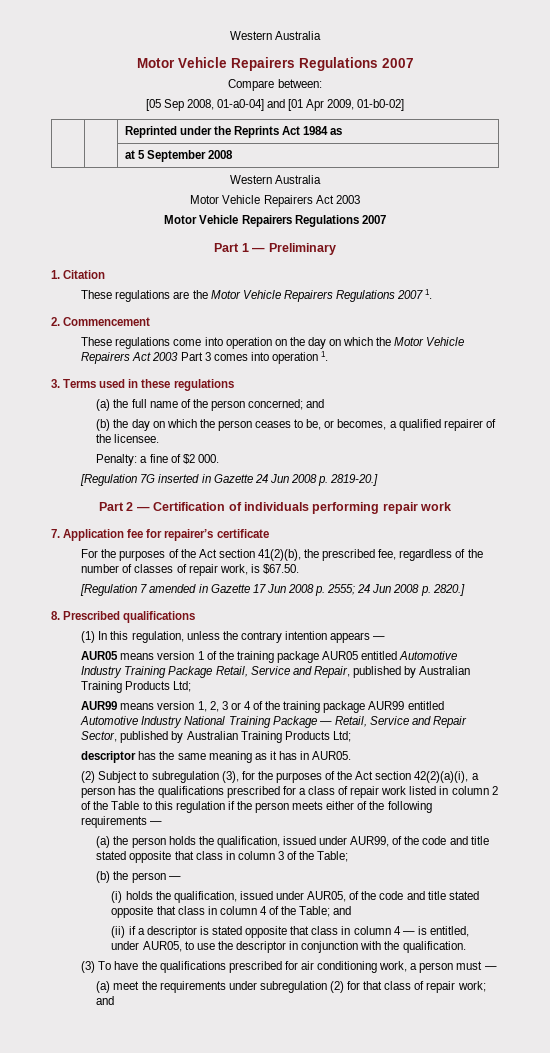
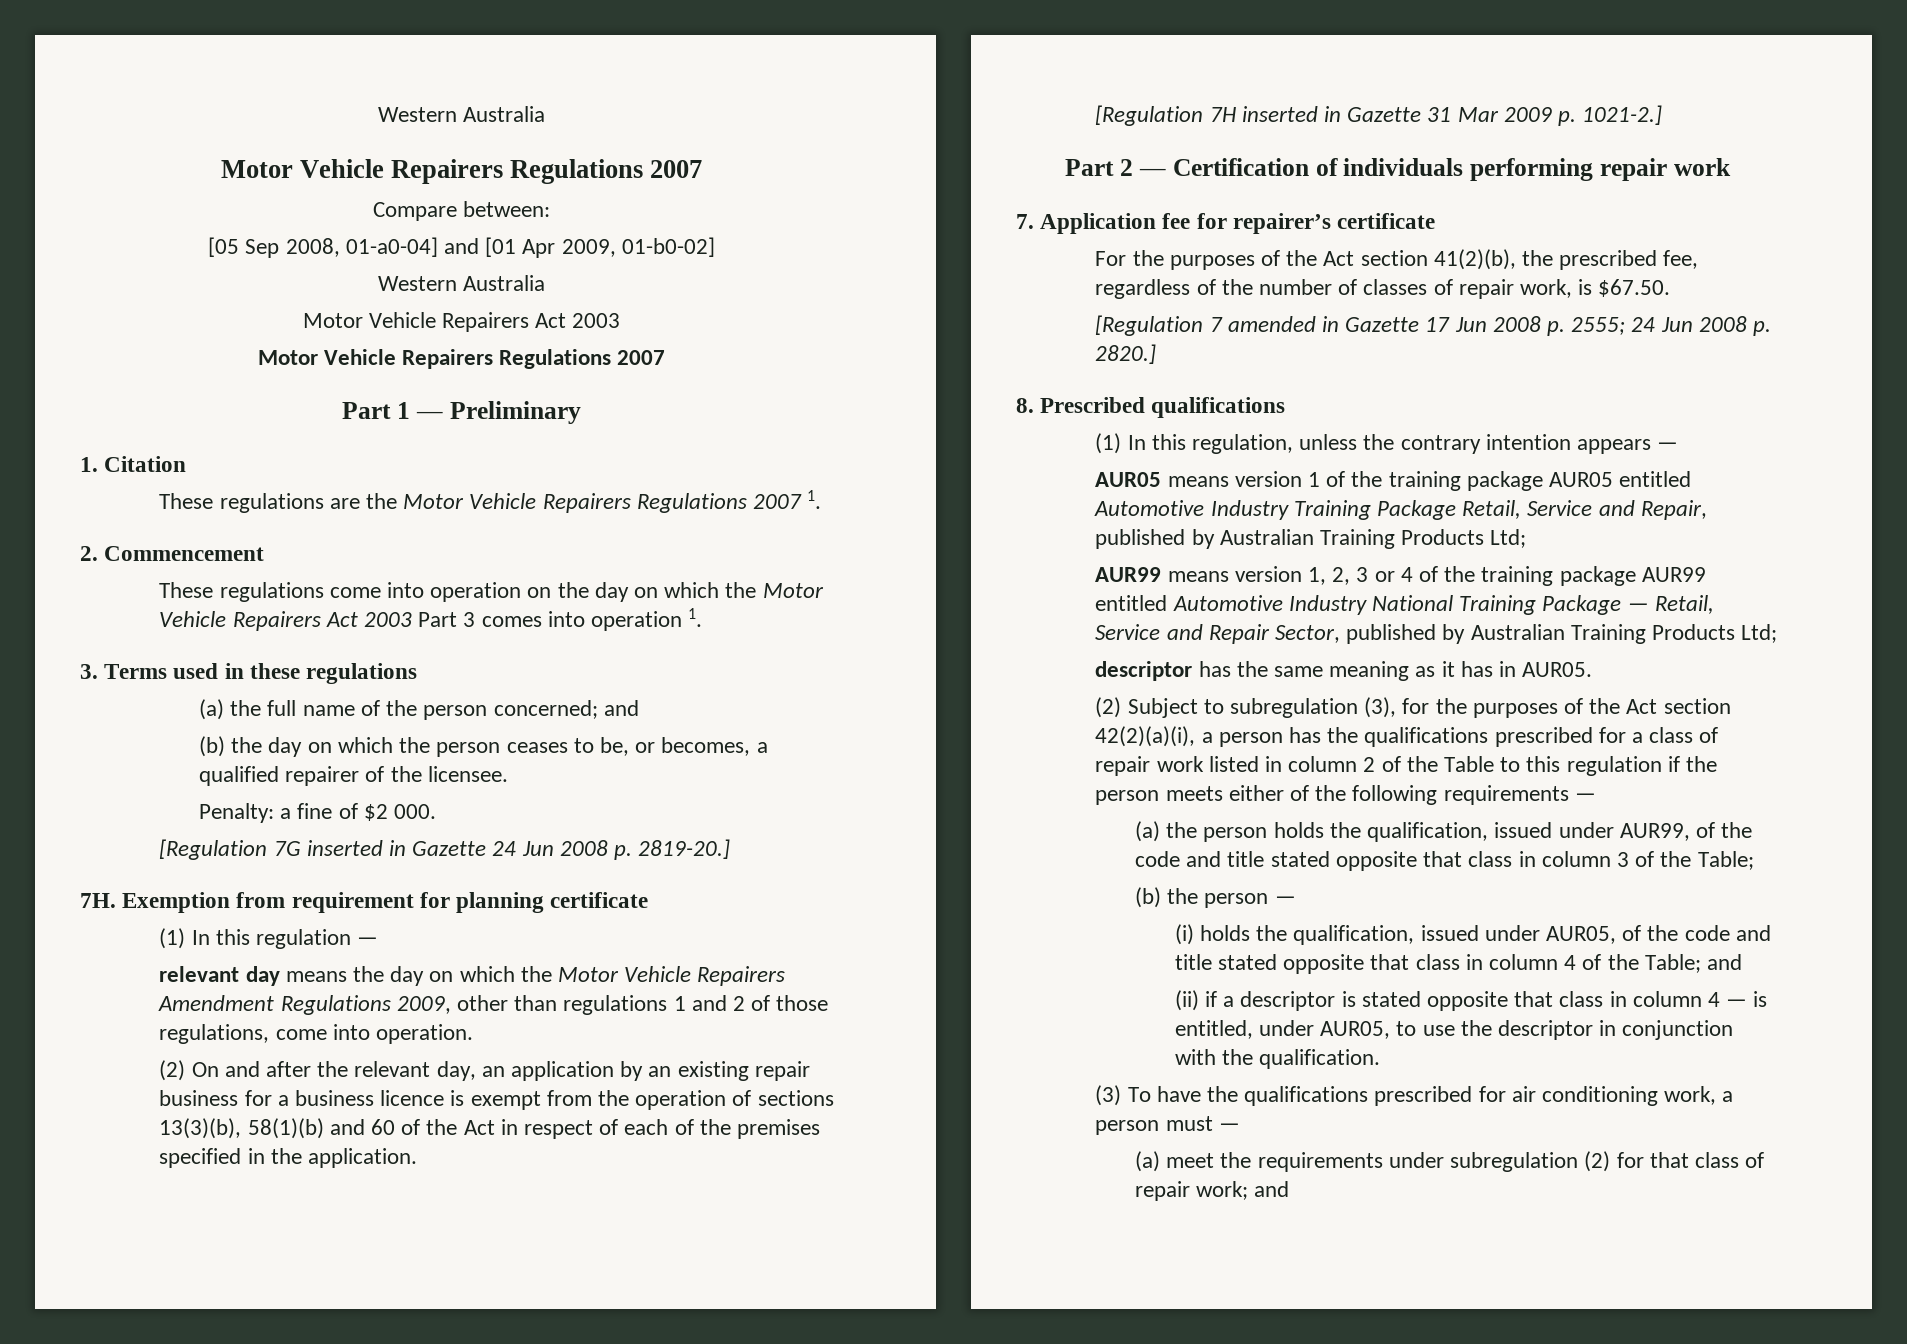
[124,126,343,138] [124,150,233,162] // | | Reprinted under the Reprints Act 1984 as // | | at 5 September 2008 -> (715, 247) none
(379, 480) none -> [80,892,649,913] [159,928,379,949] [159,966,786,986] [158,995,829,1015] [159,1024,473,1044] [159,1060,810,1081] [159,1090,834,1110] [159,1118,821,1139] [159,1148,417,1168] [1095,105,1663,126] // 7H. Exemption from requirement for planning certificate // (1) In this regulation — // relevant day means the day on which the Motor Vehicle Repairers Amendment Regulations 2009, other than regulations 1 and 2 of those regulations, come into operation. // (2) On and after the relevant day, an application by an existing repair business for a business licence is exempt from the operation of sections 13(3)(b), 58(1)(b) and 60 of the Act in respect of each of the premises specified in the application. // [Regulation 7H inserted in Gazette 31 Mar 2009 p. 1021-2.]

